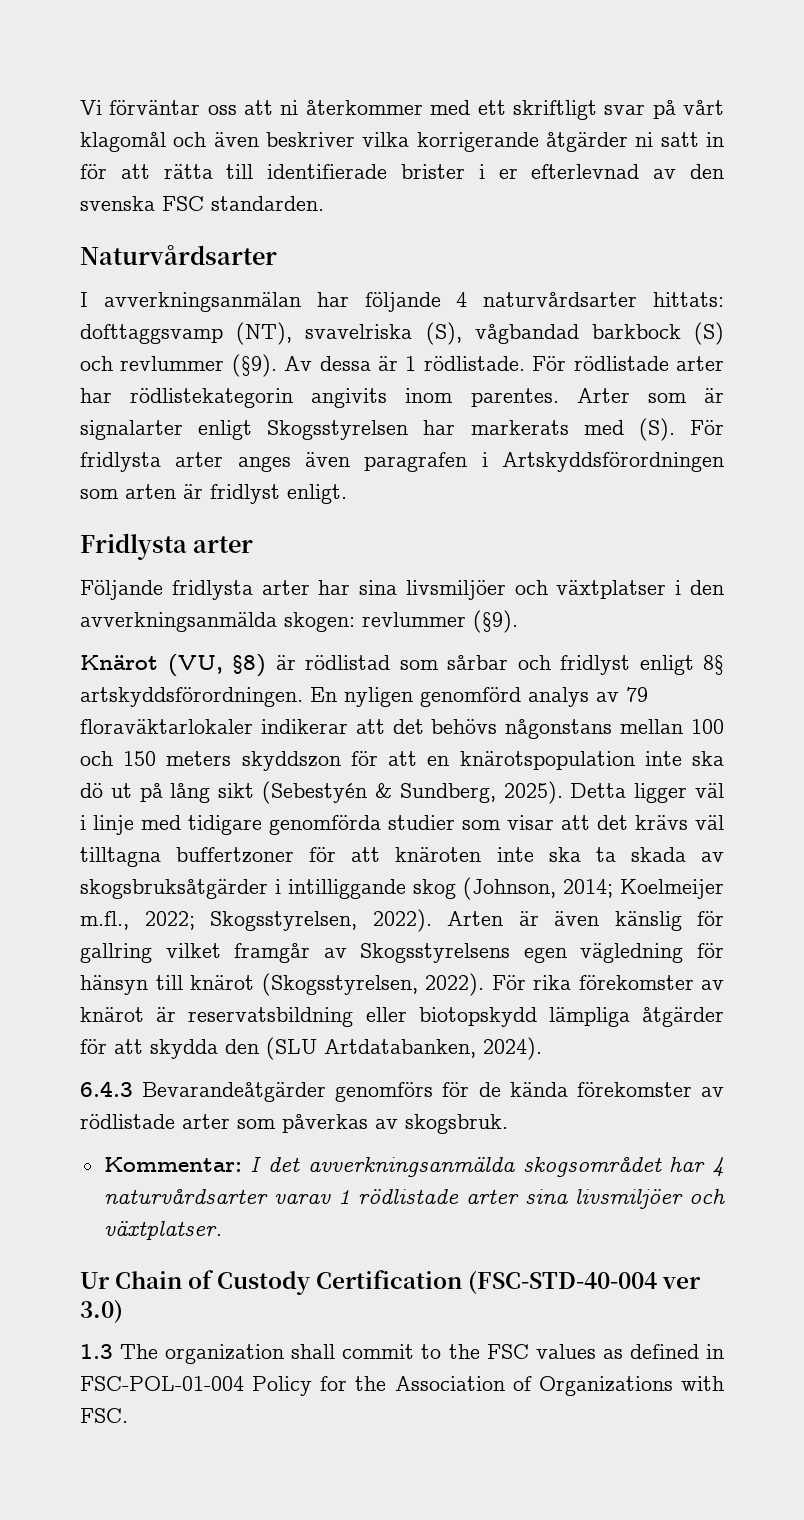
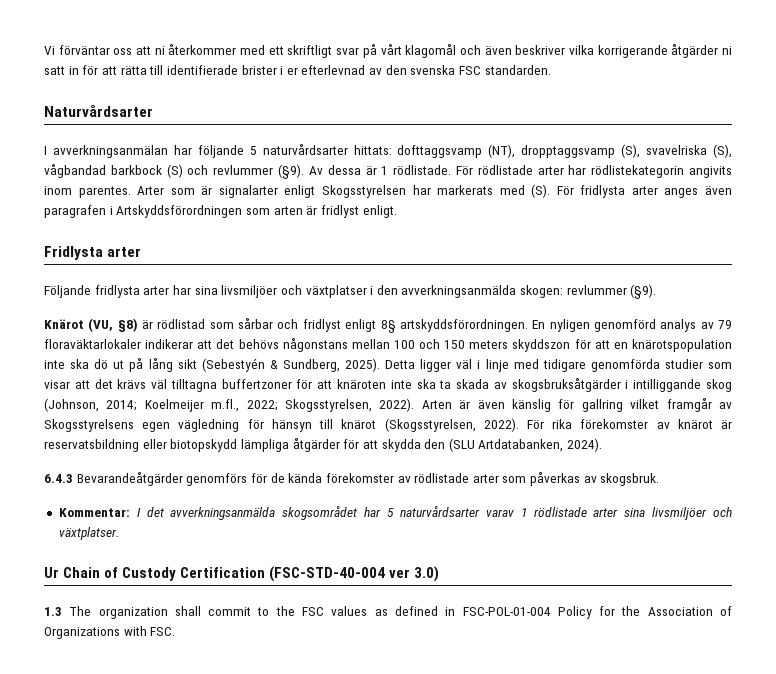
[456,292,468,307] 4 -> [249,146,257,155] 5
(293, 333) none -> [521,144,641,158] dropptaggsvamp (S),
[712,1157,724,1177] 4 -> [387,508,395,517] 5

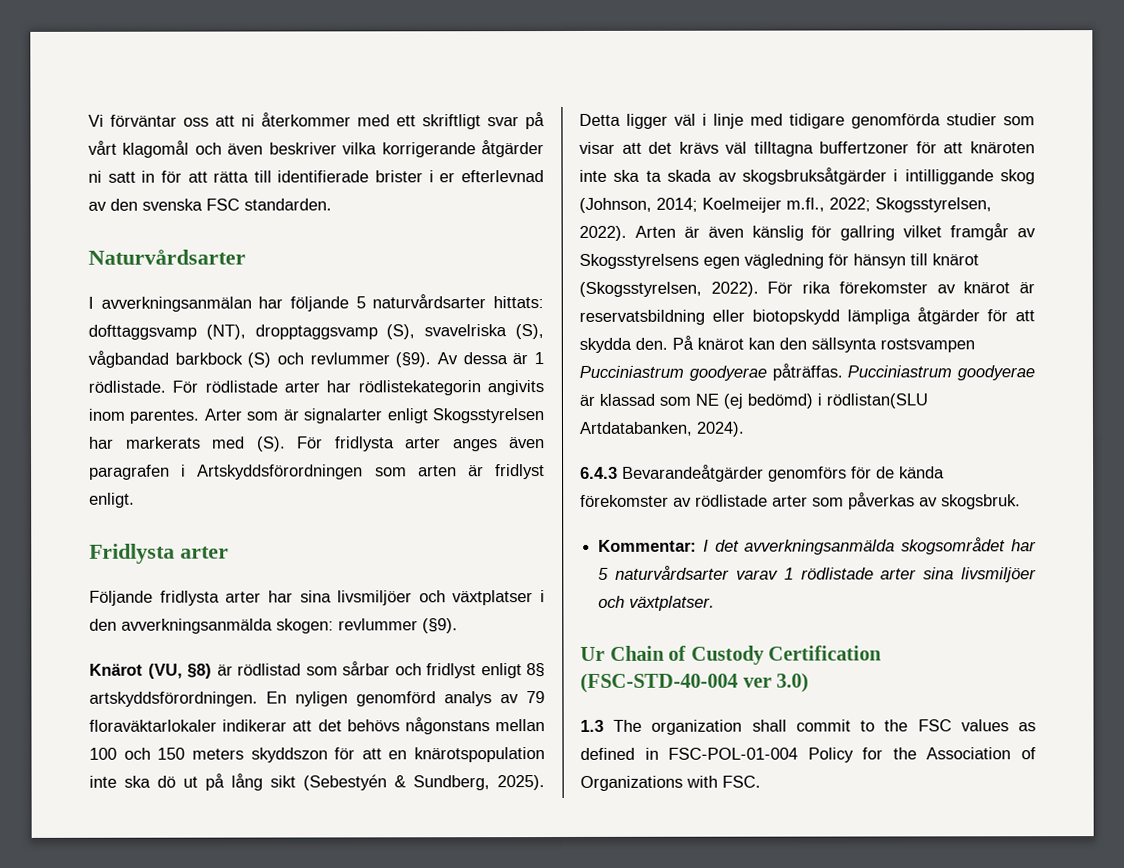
[424,438,475,452] den (SLU -> [635,335,975,353] [579,363,1035,381] [579,393,928,409] den. På knärot kan den sällsynta rostsvampen Pucciniastrum goodyerae påträffas. Pucciniastrum goodyerae är klassad som NE (ej bedömd) i rödlistan(SLU

